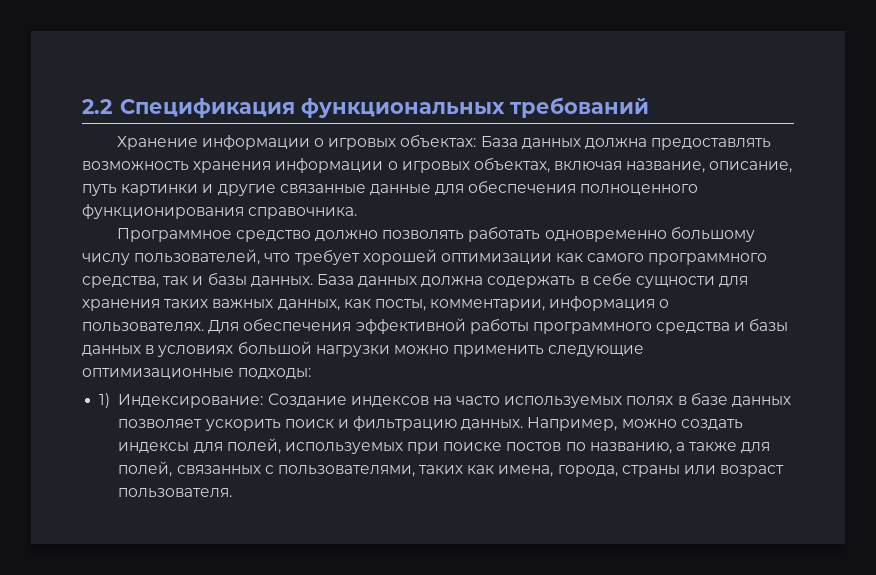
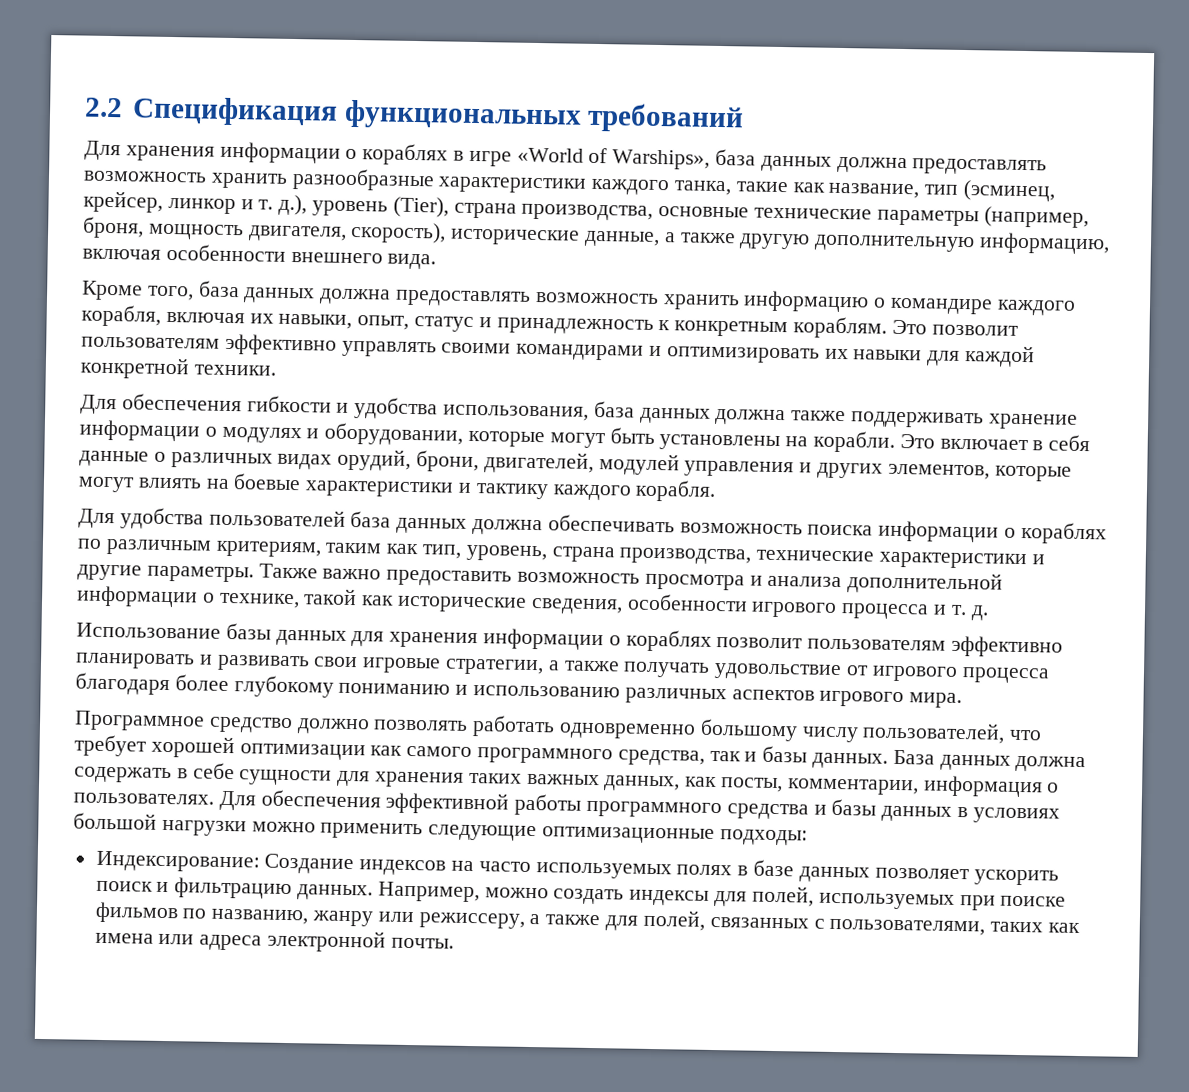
[116,134,772,150] [82,157,793,173] [82,180,699,196] [82,204,358,219] Хранение информации о игровых объектах: База данных должна предоставлять возможность хранения информации о игровых объектах, включая название, описание, путь картинки и другие связанные данные для обеспечения полноценного функционирования справочника. -> [84,140,1048,176] [83,167,1057,202] [83,190,1089,229] [82,216,1111,255] [82,243,437,270] [81,280,1076,316] [81,304,1019,339] [81,333,1036,368] [80,356,276,380] [80,393,1078,430] [79,419,1091,453] [79,448,1072,482] [78,473,717,502] [78,507,1107,545] [77,538,1045,570] [77,563,1004,595] [76,585,989,621] [76,622,1064,658] [75,652,1050,684] [75,672,963,709] Для хранения информации о кораблях в игре «World of Warships», база данных должна предоставлять возможность хранить разнообразные характеристики каждого танка, такие как название, тип (эсминец, крейсер, линкор и т. д.), уровень (Tier), страна производства, основные технические параметры (например, броня, мощность двигателя, скорость), исторические данные, а также другую дополнительную информацию, включая особенности внешнего вида. // Кроме того, база данных должна предоставлять возможность хранить информацию о командире каждого корабля, включая их навыки, опыт, статус и принадлежность к конкретным кораблям. Это позволит пользователям эффективно управлять своими командирами и оптимизировать их навыки для каждой конкретной техники. // Для обеспечения гибкости и удобства использования, база данных должна также поддерживать хранение информации о модулях и оборудовании, которые могут быть установлены на корабли. Это включает в себя данные о различных видах орудий, брони, двигателей, модулей управления и других элементов, которые могут влиять на боевые характеристики и тактику каждого корабля. // Для удобства пользователей база данных должна обеспечивать возможность поиска информации о кораблях по различным критериям, таким как тип, уровень, страна производства, технические характеристики и другие параметры. Также важно предоставить возможность просмотра и анализа дополнительной информации о технике, такой как исторические сведения, особенности игрового процесса и т. д. // Использование базы данных для хранения информации о кораблях позволит пользователям эффективно планировать и развивать свои игровые стратегии, а также получать удовольствие от игрового процесса благодаря более глубокому пониманию и использованию различных аспектов игрового мира.
[99,393,111,408] 1) -> (808, 837) none
[506,442,562,451] постов -> [94,901,179,924] фильмов
(672, 448) none -> [312,910,525,929] жанру или режиссеру,
[498,465,785,477] [118,488,233,498] имена, города, страны или возраст пользователя. -> [94,929,454,953] имена или адреса электронной почты.

